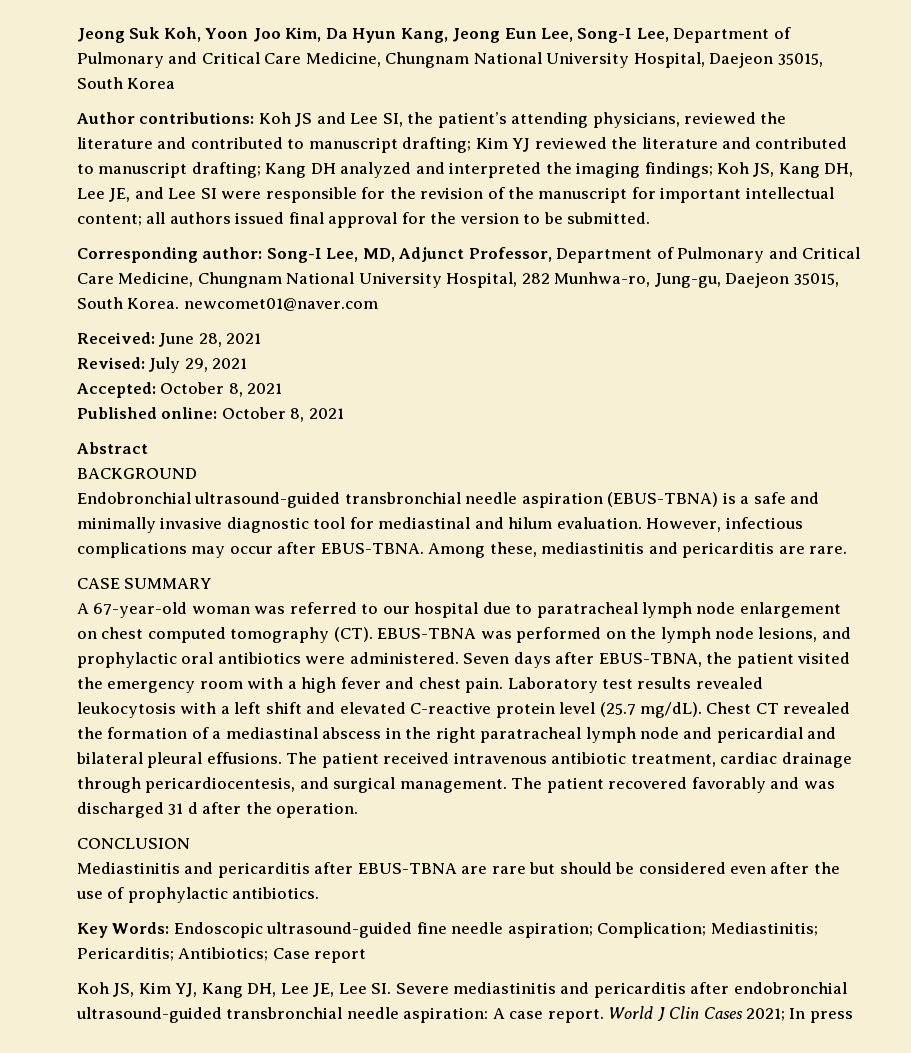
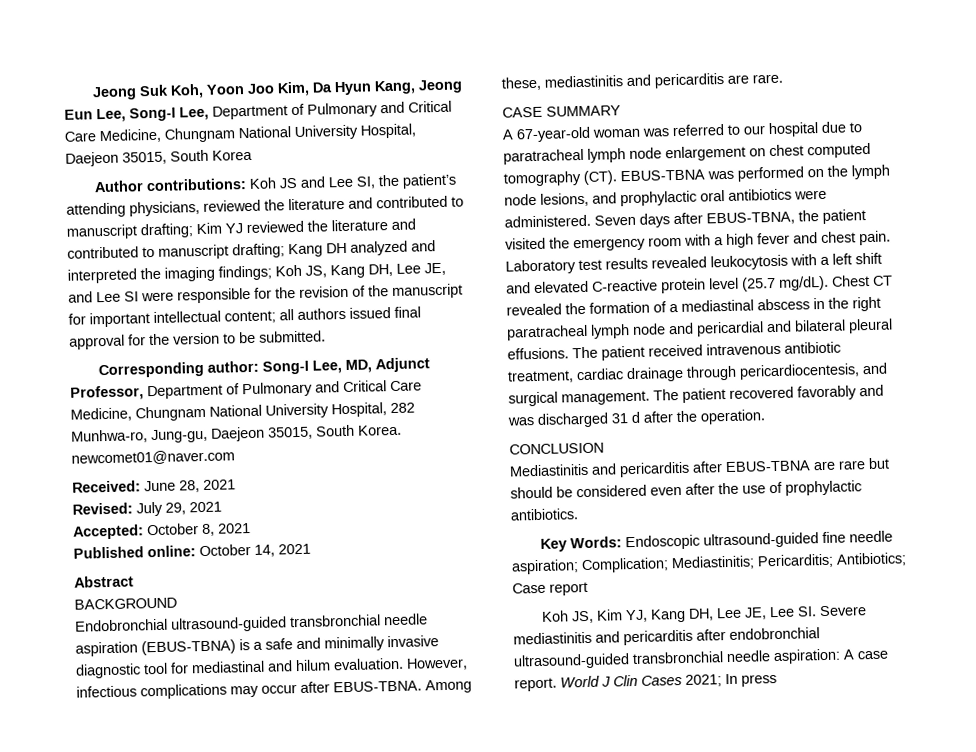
[290,408,305,422] 8, -> [254,544,275,557] 14,

